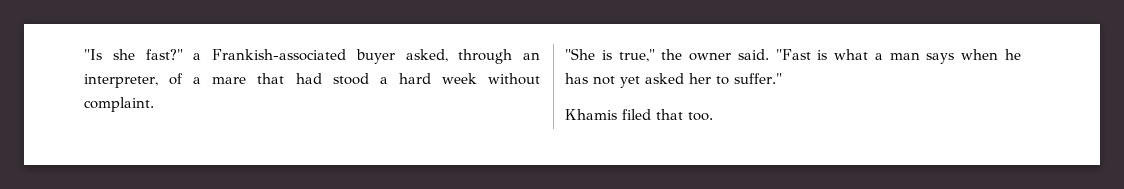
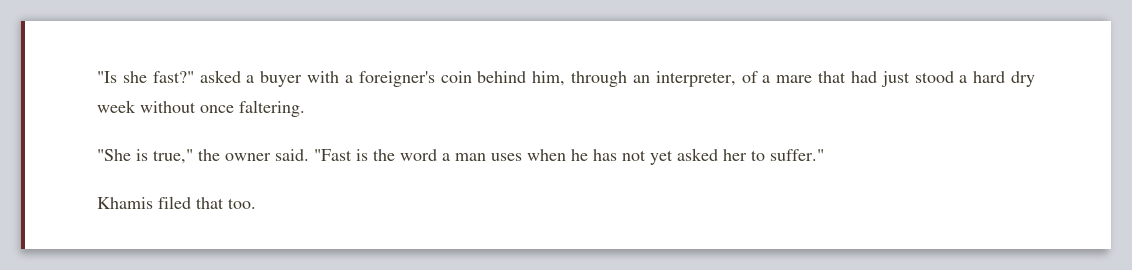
[193,49,448,64] a Frankish-associated buyer asked, -> [199,70,566,87] asked a buyer with a foreigner's coin behind him,
(322, 78) none -> [880,71,910,87] just
(431, 78) none -> [1011,71,1036,87] dry
[84,97,154,112] complaint. -> [200,100,305,117] once faltering.
[834,49,869,60] what -> [373,149,437,161] the word
[926,53,955,64] says -> [491,153,522,161] uses

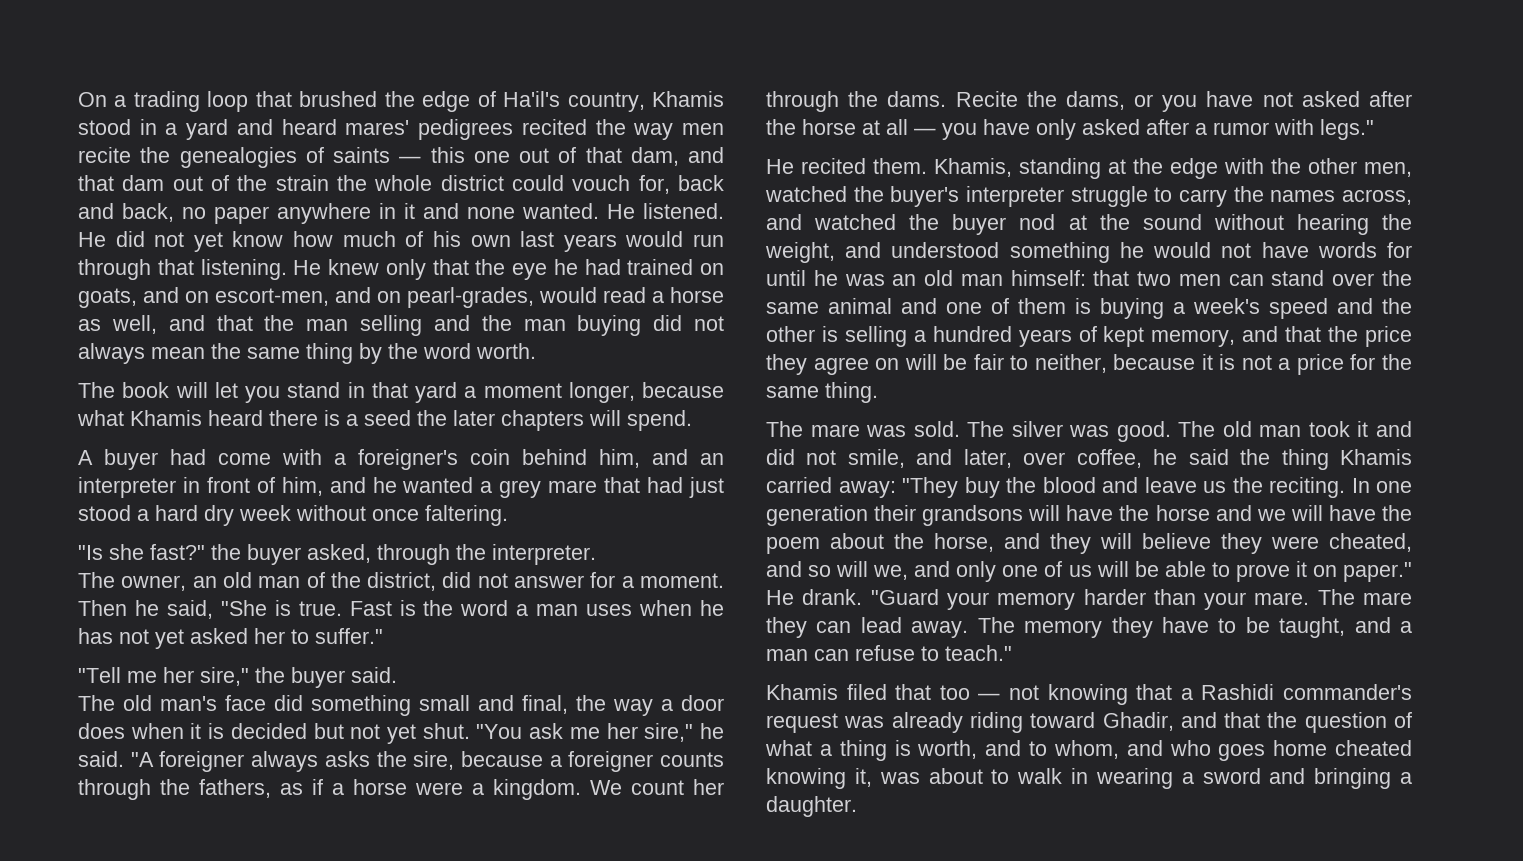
[97,70,303,87] "Is she fast?" asked a buyer -> [78,91,724,112] [78,119,725,140] [78,147,724,168] [78,175,724,194] [78,203,724,224] [78,231,725,252] [78,259,724,280] [78,287,724,308] [78,315,724,336] [78,343,536,364] [78,382,724,403] [77,410,692,431] [78,449,271,470] On a trading loop that brushed the edge of Ha'il's country, Khamis stood in a yard and heard mares' pedigrees recited the way men recite the genealogies of saints — this one out of that dam, and that dam out of the strain the whole district could vouch for, back and back, no paper anywhere in it and none wanted. He listened. He did not yet know how much of his own last years would run through that listening. He knew only that the eye he had trained on goats, and on escort-men, and on pearl-grades, would read a horse as well, and that the man selling and the man buying did not always mean the same thing by the word worth. // The book will let you stand in that yard a moment longer, because what Khamis heard there is a seed the later chapters will spend. // A buyer had come
[571,71,771,87] through an interpreter, of a -> [652,449,724,465] [78,477,542,498] and an interpreter in front of him, and he wanted a grey
[97,149,352,164] "She is true," the owner said. "Fast -> [78,544,596,565] [78,572,724,591] [78,600,392,619] "Is she fast?" the buyer asked, through the interpreter. // The owner, an old man of the district, did not answer for a moment. Then he said, "She is true. Fast
[97,196,256,209] Khamis filed that too. -> [78,667,397,688] [78,695,724,716] [78,723,724,744] [78,751,724,772] [78,779,724,800] [766,91,1412,112] [766,119,1374,140] [766,158,1412,179] [765,186,1412,207] [766,214,1412,235] [765,242,1412,263] [766,270,1412,286] [766,298,1412,319] [766,326,1412,347] [766,354,1412,375] [766,382,878,403] [766,421,1412,442] [766,449,1412,470] [766,477,1412,498] [766,505,1412,526] [766,533,1412,554] [766,561,1412,582] [766,589,1412,610] [766,617,1412,638] [766,645,1012,661] [766,684,1412,705] [766,712,1412,733] [765,740,1412,761] [766,768,1412,789] [766,796,857,817] "Tell me her sire," the buyer said. // The old man's face did something small and final, the way a door does when it is decided but not yet shut. "You ask me her sire," he said. "A foreigner always asks the sire, because a foreigner counts through the fathers, as if a horse were a kingdom. We count her through the dams. Recite the dams, or you have not asked after the horse at all — you have only asked after a rumor with legs." // He recited them. Khamis, standing at the edge with the other men, watched the buyer's interpreter struggle to carry the names across, and watched the buyer nod at the sound without hearing the weight, and understood something he would not have words for until he was an old man himself: that two men can stand over the same animal and one of them is buying a week's speed and the other is selling a hundred years of kept memory, and that the price they agree on will be fair to neither, because it is not a price for the same thing. // The mare was sold. The silver was good. The old man took it and did not smile, and later, over coffee, he said the thing Khamis carried away: "They buy the blood and leave us the reciting. In one generation their grandsons will have the horse and we will have the poem about the horse, and they will believe they were cheated, and so will we, and only one of us will be able to prove it on paper." He drank. "Guard your memory harder than your mare. The mare they can lead away. The memory they have to be taught, and a man can refuse to teach." // Khamis filed that too — not knowing that a Rashidi commander's request was already riding toward Ghadir, and that the question of what a thing is worth, and to whom, and who goes home cheated knowing it, was about to walk in wearing a sword and bringing a daughter.

